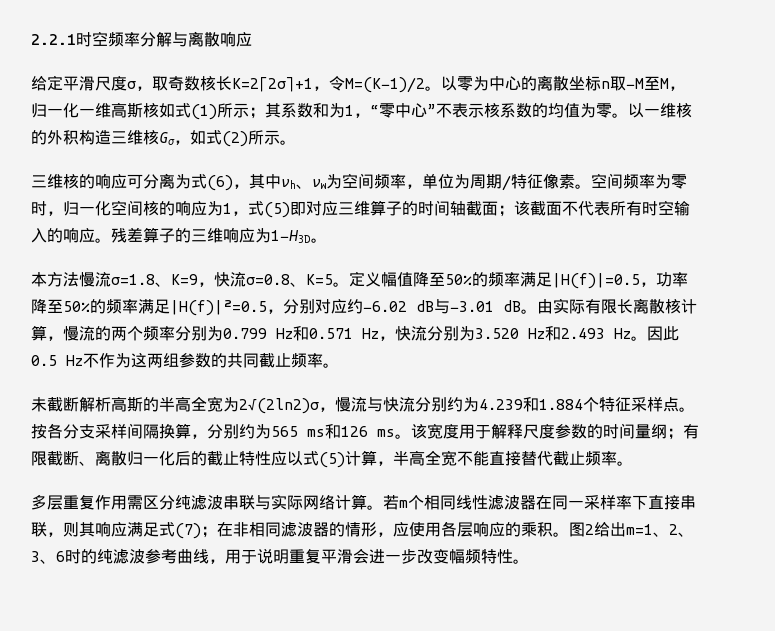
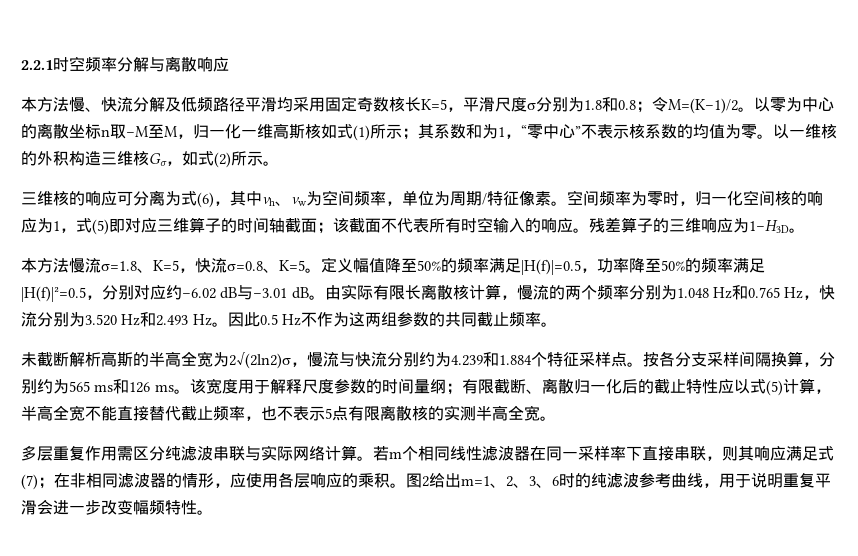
[31,75,329,92] 给定平滑尺度σ，取奇数核长K=2⌈2σ⌉+1， -> [21,96,652,113] 本方法慢、快流分解及低频路径平滑均采用固定奇数核长K=5，平滑尺度σ分别为1.8和0.8；
[171,274,198,285] K=9 -> [153,260,179,271] K=5
[223,326,353,341] 0.799 Hz和0.571 -> [676,285,780,300] 1.048 Hz和0.765
(617, 458) none -> [245,405,540,421] ，也不表示5点有限离散核的实测半高全宽

